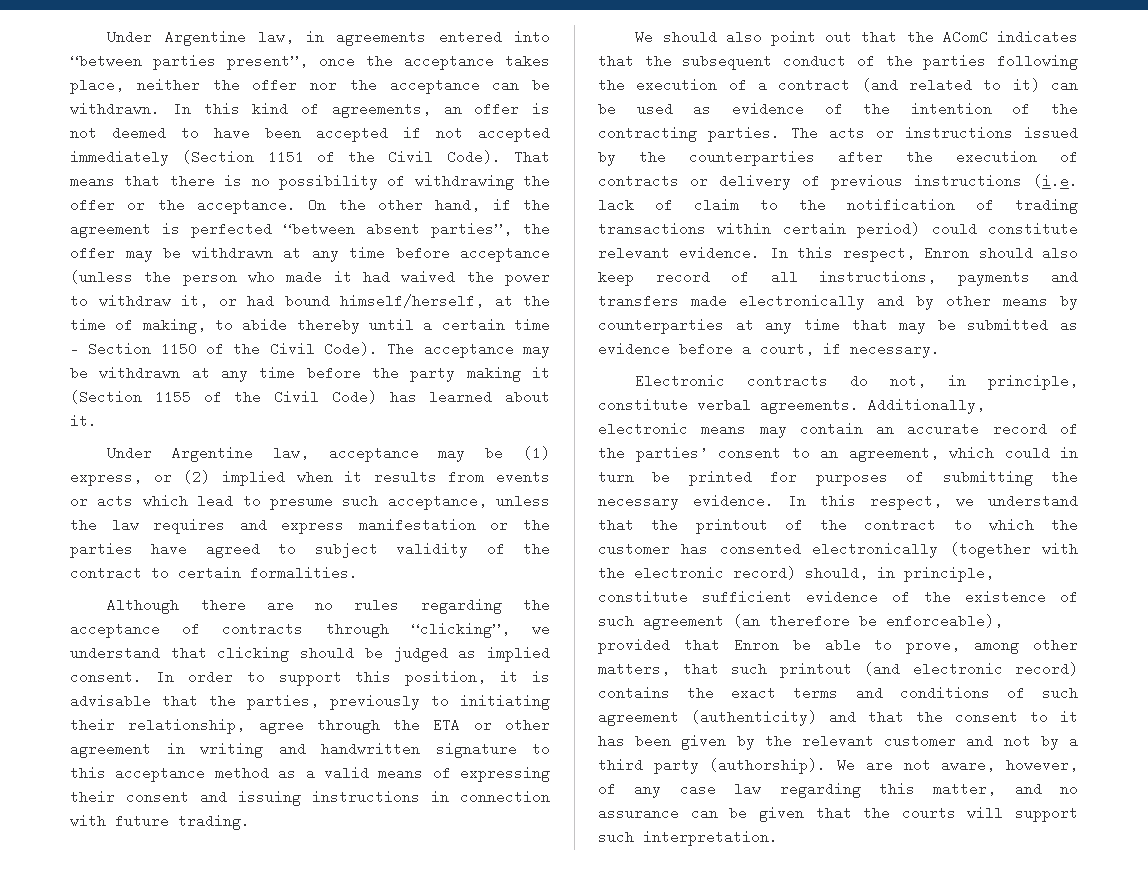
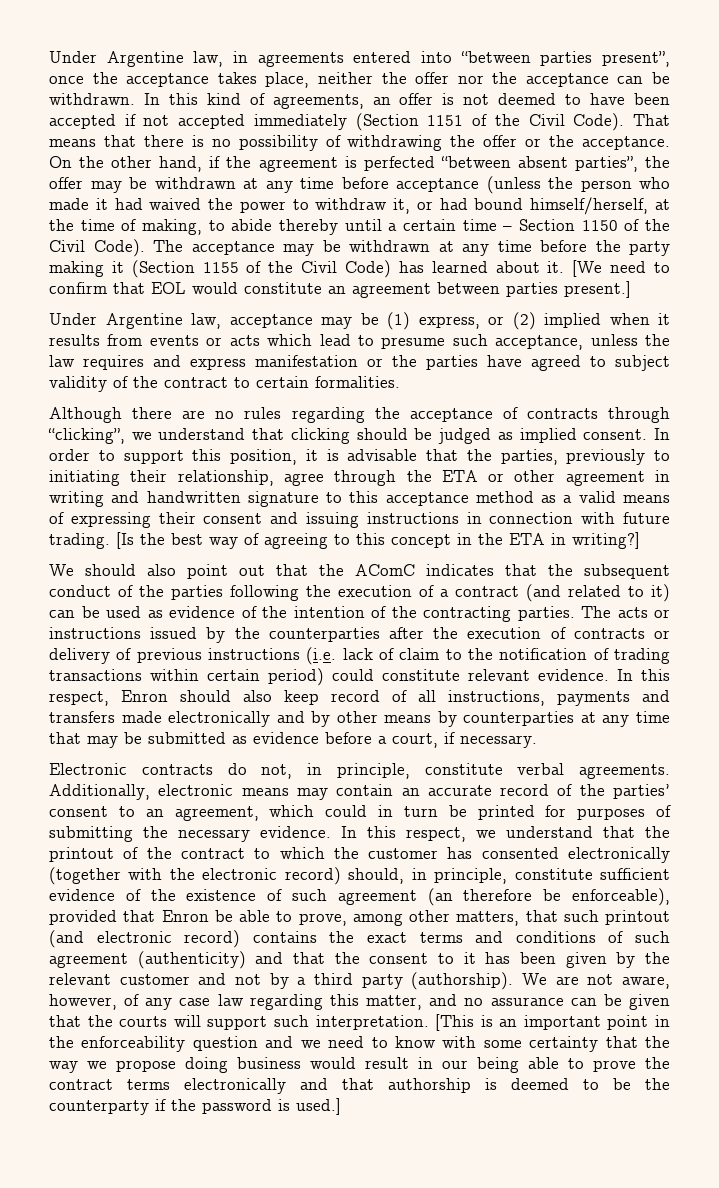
(97, 421) none -> [572,260,670,277] [49,281,631,298] [We need to confirm that EOL would constitute an agreement between parties present.]
(250, 822) none -> [116,532,640,549] [Is the best way of agreeing to this concept in the ETA in writing?]
(778, 838) none -> [435,1014,670,1031] [49,1036,670,1052] [49,1057,670,1073] [49,1078,670,1094] [49,1098,341,1115] [This is an important point in the enforceability question and we need to know with some certainty that the way we propose doing business would result in our being able to prove the contract terms electronically and that authorship is deemed to be the counterparty if the password is used.]

